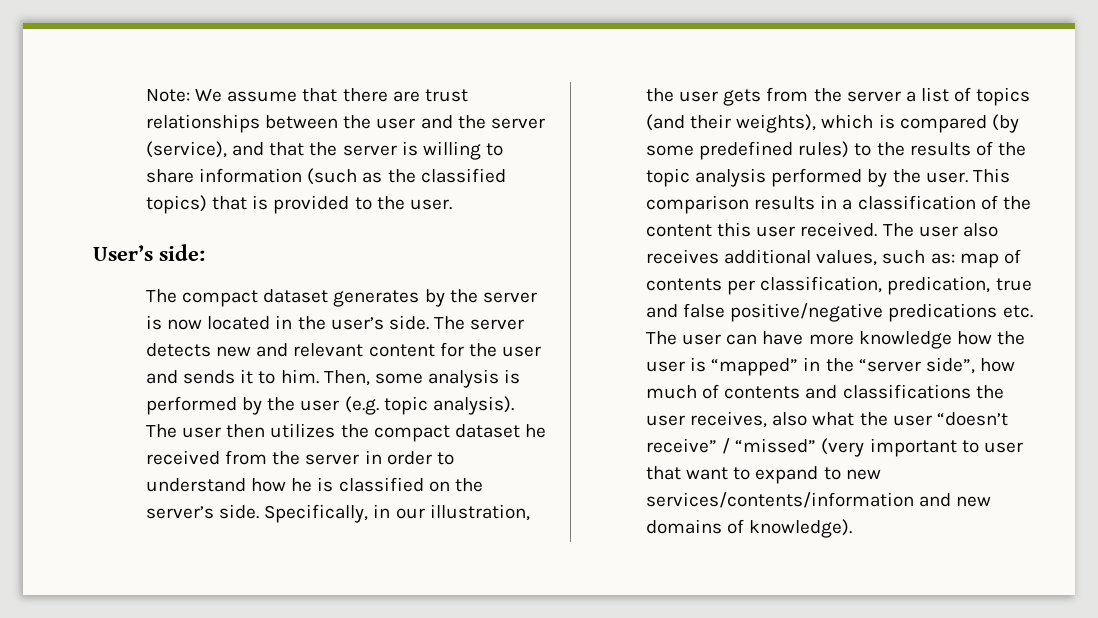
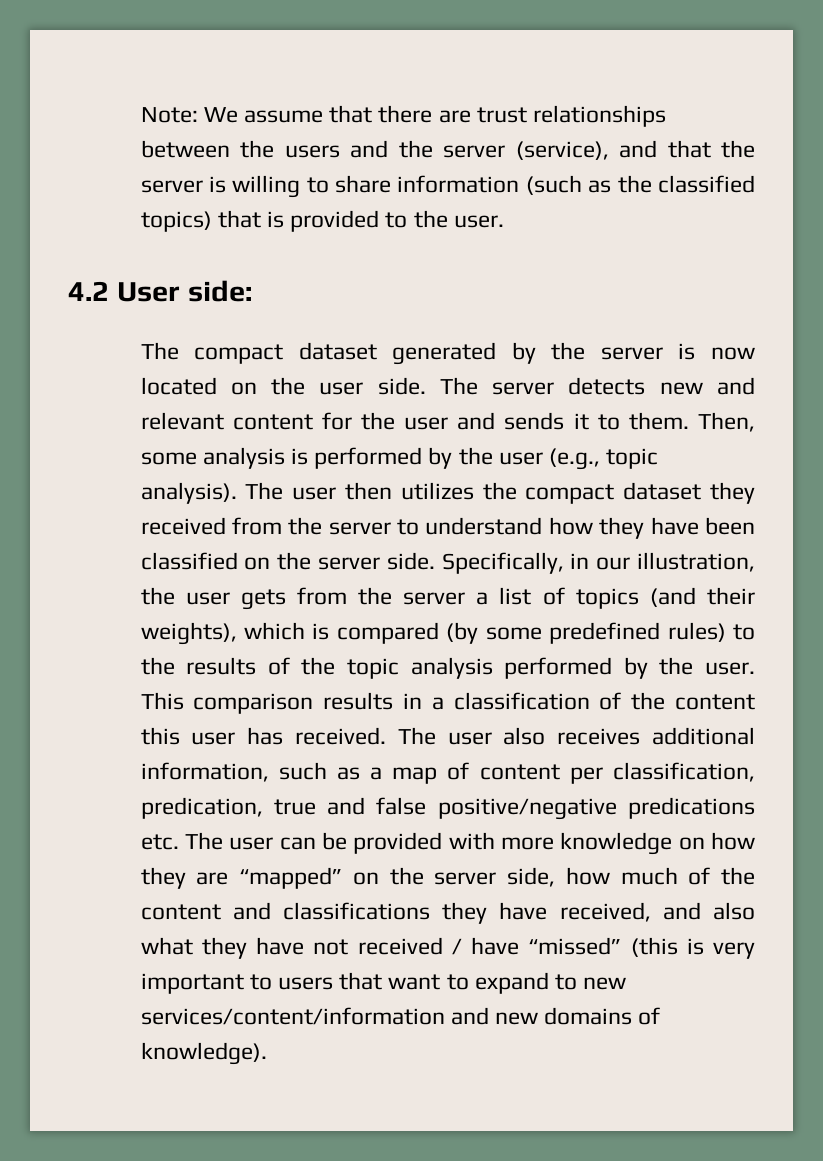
[376,118,416,129] user -> [284,145,340,158] users
[93,245,153,261] User’s -> [68,281,180,302] 4.2 User
[333,290,420,307] generates -> [392,342,497,365] generated
[275,315,384,330] in the user’s -> [230,377,364,395] on the user
[280,369,319,384] him. -> [628,412,689,430] them.
[344,396,379,415] (e.g. -> [548,448,600,470] (e.g.,
[524,424,546,438] he -> [710,482,755,504] they
[364,450,432,465] in order -> (391, 528) none
[291,477,334,492] he is -> [599,517,755,539] they have been
[145,506,214,519] server’s -> [317,557,380,570] server
(796, 231) none -> [247,727,284,745] has
[816,250,955,266] values, such as: -> [140,762,383,782] information, such as a
[645,278,722,291] contents -> [479,764,560,780] content
[762,331,1025,349] [645,357,1015,376] [645,384,1004,399] [645,411,1008,428] [645,438,865,457] have more knowledge how the user is “mapped” in the “server side”, how much of contents and classifications the user receives, also what the user “doesn’t receive” / “missed” (very -> [321,832,756,855] [140,867,755,889] [140,902,756,924] [140,937,755,959] be provided with more knowledge on how they are “mapped” on the server side, how much of the content and classifications they have received, and also what they have not received / have “missed” (this is very
[983,442,1023,453] user -> [277,977,333,990] users
[645,492,914,508] services/contents/information -> [140,1007,445,1025] services/content/information

